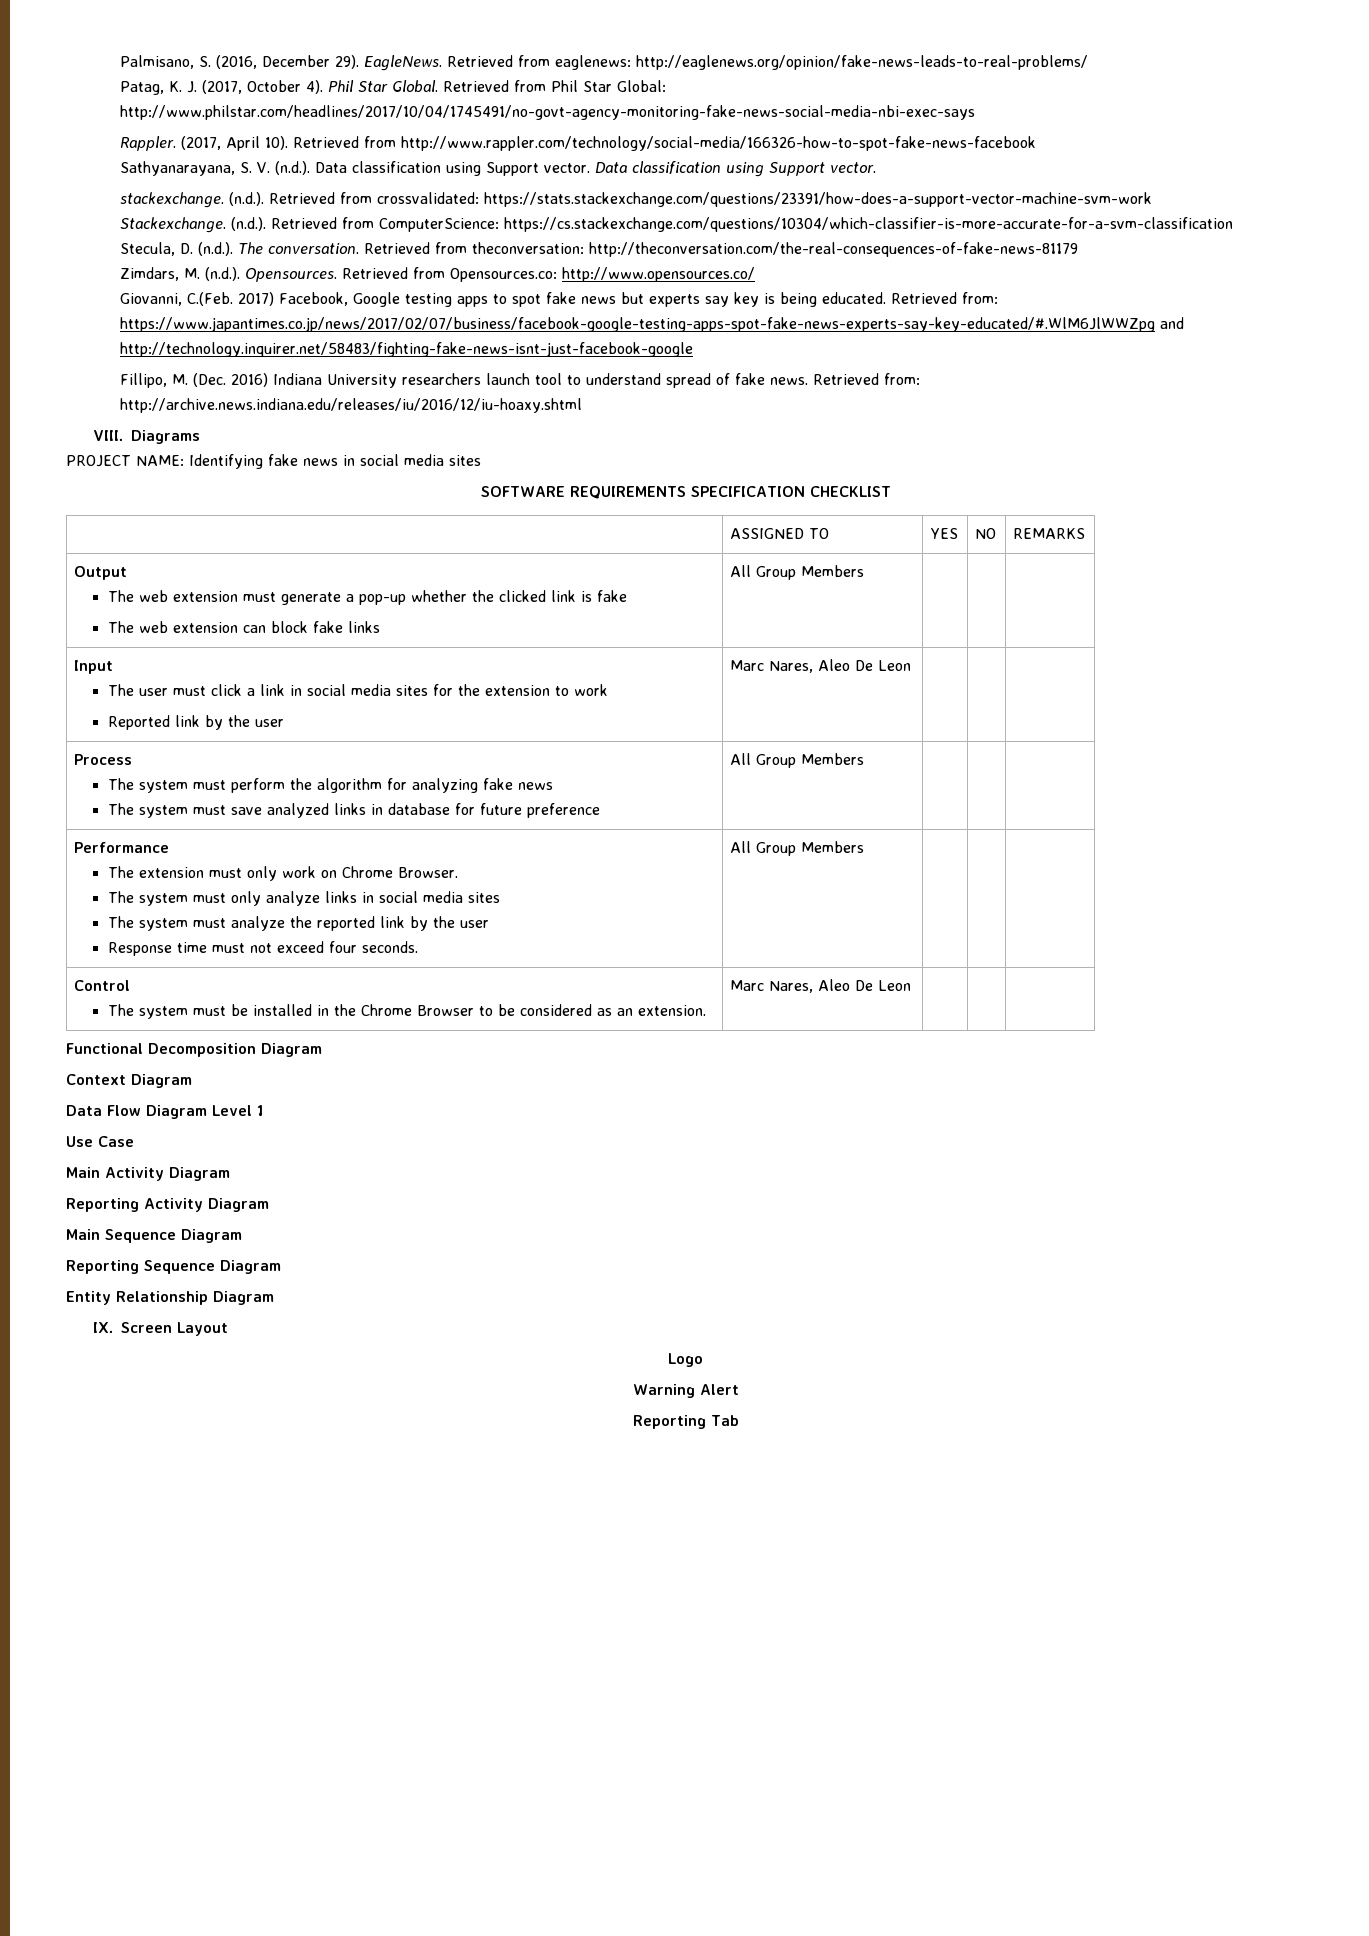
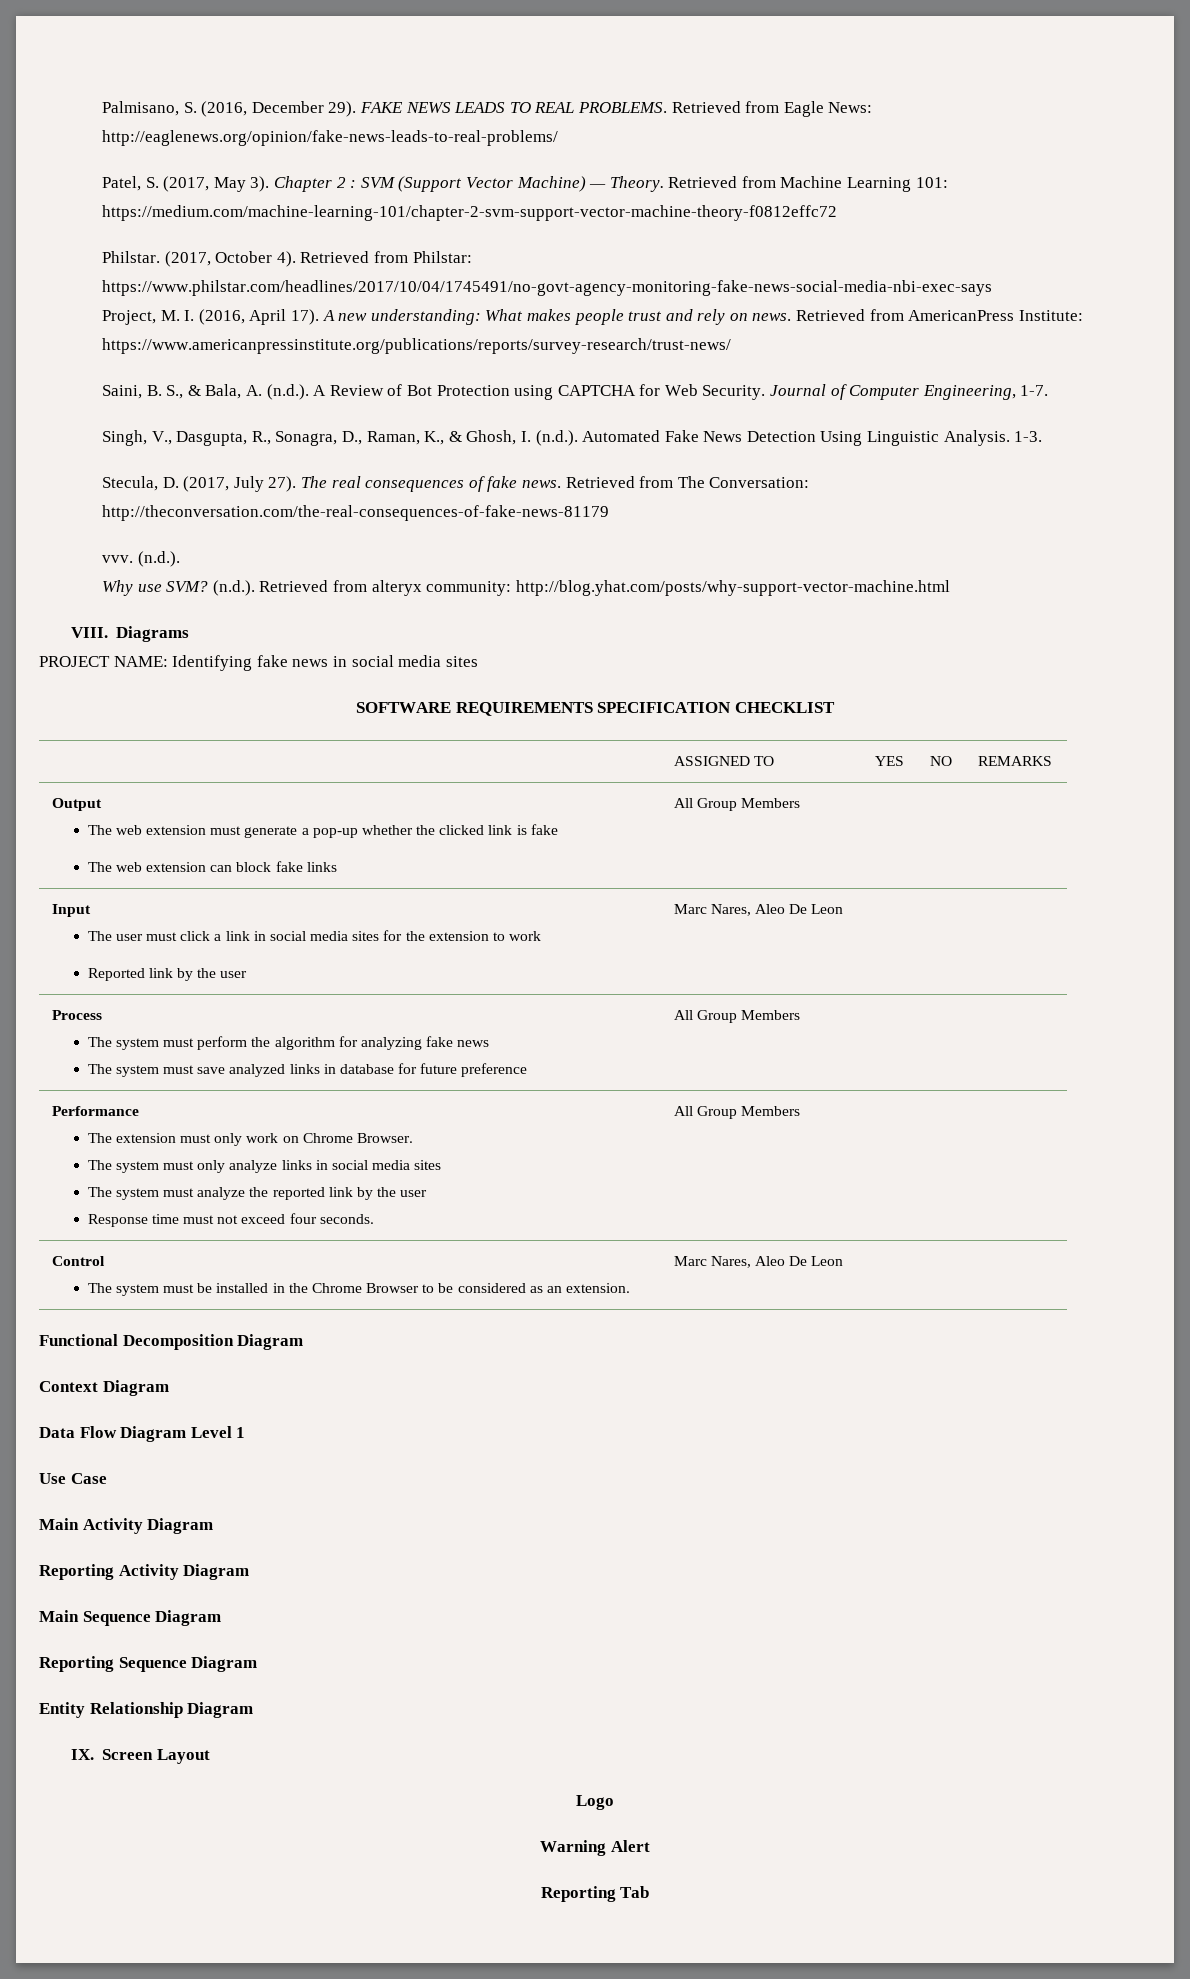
[363,55,1088,71] [119,80,666,95] [119,105,975,120] [119,136,1036,151] [119,161,876,177] [119,192,1152,208] [119,217,1233,233] [119,242,1078,257] [119,267,755,282] [119,292,998,307] [119,317,1184,332] [119,342,693,357] [119,373,920,388] [119,398,582,413] EagleNews. Retrieved from eaglenews: http://eaglenews.org/opinion/fake-news-leads-to-real-problems/ // Patag, K. J. (2017, October 4). Phil Star Global. Retrieved from Phil Star Global: http://www.philstar.com/headlines/2017/10/04/1745491/no-govt-agency-monitoring-fake-news-social-media-nbi-exec-says // Rappler. (2017, April 10). Retrieved from http://www.rappler.com/technology/social-media/166326-how-to-spot-fake-news-facebook // Sathyanarayana, S. V. (n.d.). Data classification using Support vector. Data classification using Support vector. // stackexchange. (n.d.). Retrieved from crossvalidated: https://stats.stackexchange.com/questions/23391/how-does-a-support-vector-machine-svm-work // Stackexchange. (n.d.). Retrieved from ComputerScience: https://cs.stackexchange.com/questions/10304/which-classifier-is-more-accurate-for-a-svm-classification // Stecula, D. (n.d.). The conversation. Retrieved from theconversation: http://theconversation.com/the-real-consequences-of-fake-news-81179 // Zimdars, M. (n.d.). Opensources. Retrieved from Opensources.co: http://www.opensources.co/ // Giovanni, C.(Feb. 2017) Facebook, Google testing apps to spot fake news but experts say key is being educated. Retrieved from: https://www.japantimes.co.jp/news/2017/02/07/business/facebook-google-testing-apps-spot-fake-news-experts-say-key-educated/#.WlM6JlWWZpg and http://technology.inquirer.net/58483/fighting-fake-news-isnt-just-facebook-google // Fillipo, M. (Dec. 2016) Indiana University researchers launch tool to understand spread of fake news. Retrieved from: http://archive.news.indiana.edu/releases/iu/2016/12/iu-hoaxy.shtml -> [359,101,873,117] [102,130,559,146] [102,176,948,192] [102,205,838,221] [102,251,472,267] [102,280,993,296] [102,309,1083,325] [102,338,732,354] [102,384,1049,400] [102,430,1043,446] [102,476,810,492] [102,505,610,521] [102,551,180,567] [102,580,950,596] FAKE NEWS LEADS TO REAL PROBLEMS. Retrieved from Eagle News: http://eaglenews.org/opinion/fake-news-leads-to-real-problems/ // Patel, S. (2017, May 3). Chapter 2 : SVM (Support Vector Machine) — Theory. Retrieved from Machine Learning 101: https://medium.com/machine-learning-101/chapter-2-svm-support-vector-machine-theory-f0812effc72 // Philstar. (2017, October 4). Retrieved from Philstar: https://www.philstar.com/headlines/2017/10/04/1745491/no-govt-agency-monitoring-fake-news-social-media-nbi-exec-says // Project, M. I. (2016, April 17). A new understanding: What makes people trust and rely on news. Retrieved from AmericanPress Institute: https://www.americanpressinstitute.org/publications/reports/survey-research/trust-news/ // Saini, B. S., & Bala, A. (n.d.). A Review of Bot Protection using CAPTCHA for Web Security. Journal of Computer Engineering, 1-7. // Singh, V., Dasgupta, R., Sonagra, D., Raman, K., & Ghosh, I. (n.d.). Automated Fake News Detection Using Linguistic Analysis. 1-3. // Stecula, D. (2017, July 27). The real consequences of fake news. Retrieved from The Conversation: http://theconversation.com/the-real-consequences-of-fake-news-81179 // vvv. (n.d.). // Why use SVM? (n.d.). Retrieved from alteryx community: http://blog.yhat.com/posts/why-support-vector-machine.html

